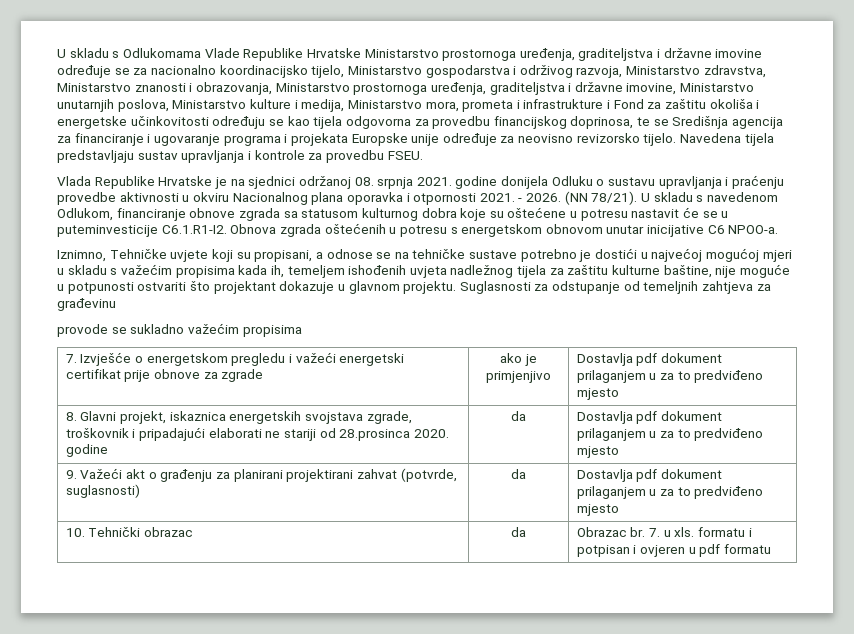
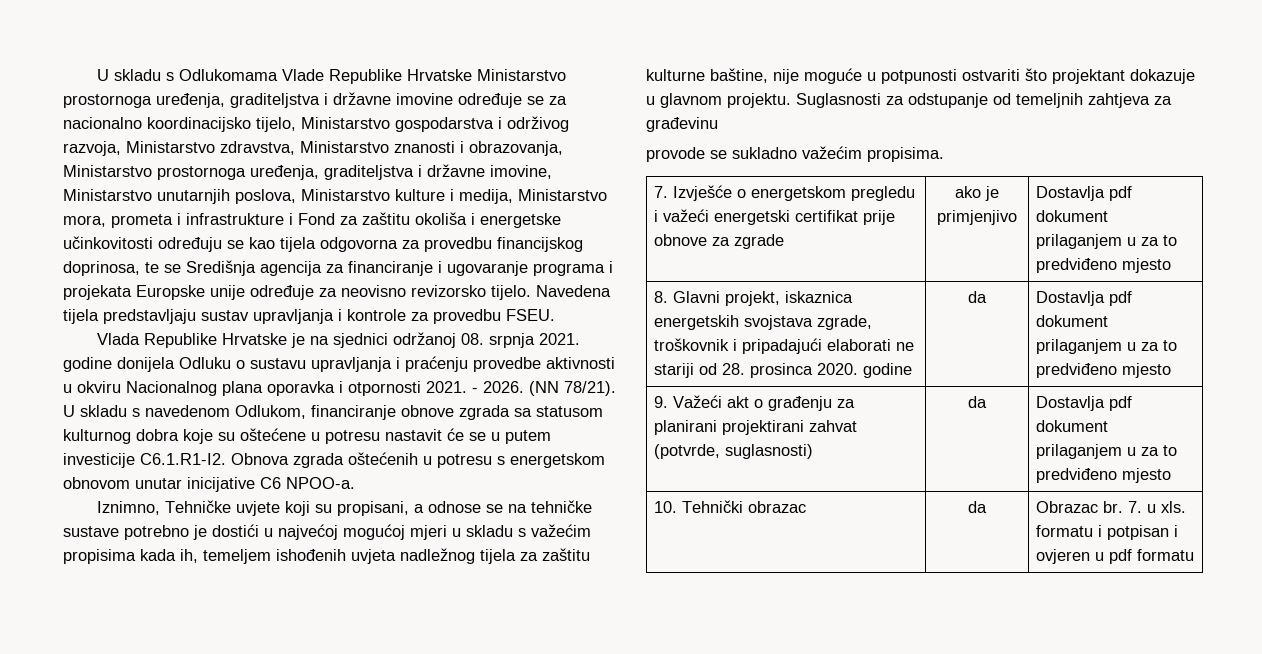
[57,225,158,237] puteminvesticije -> [505,430,551,444] [63,453,135,468] putem investicije
[242,325,302,337] propisima -> [867,147,944,162] propisima.
[339,429,411,441] 28.prosinca -> [721,363,813,378] 28. prosinca

